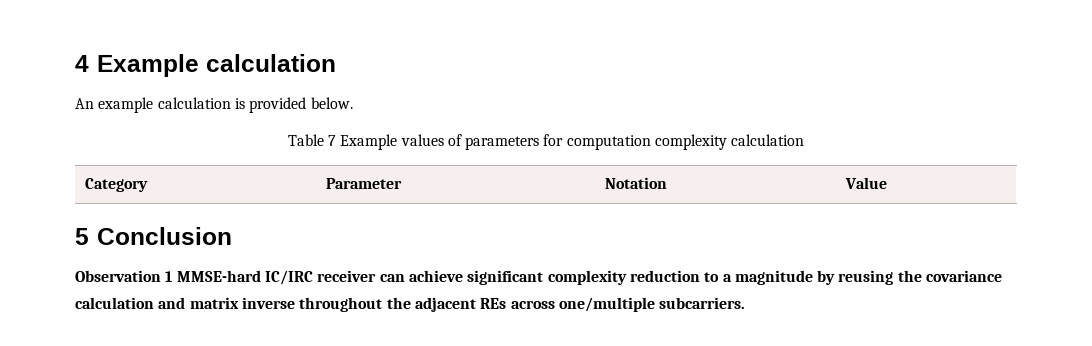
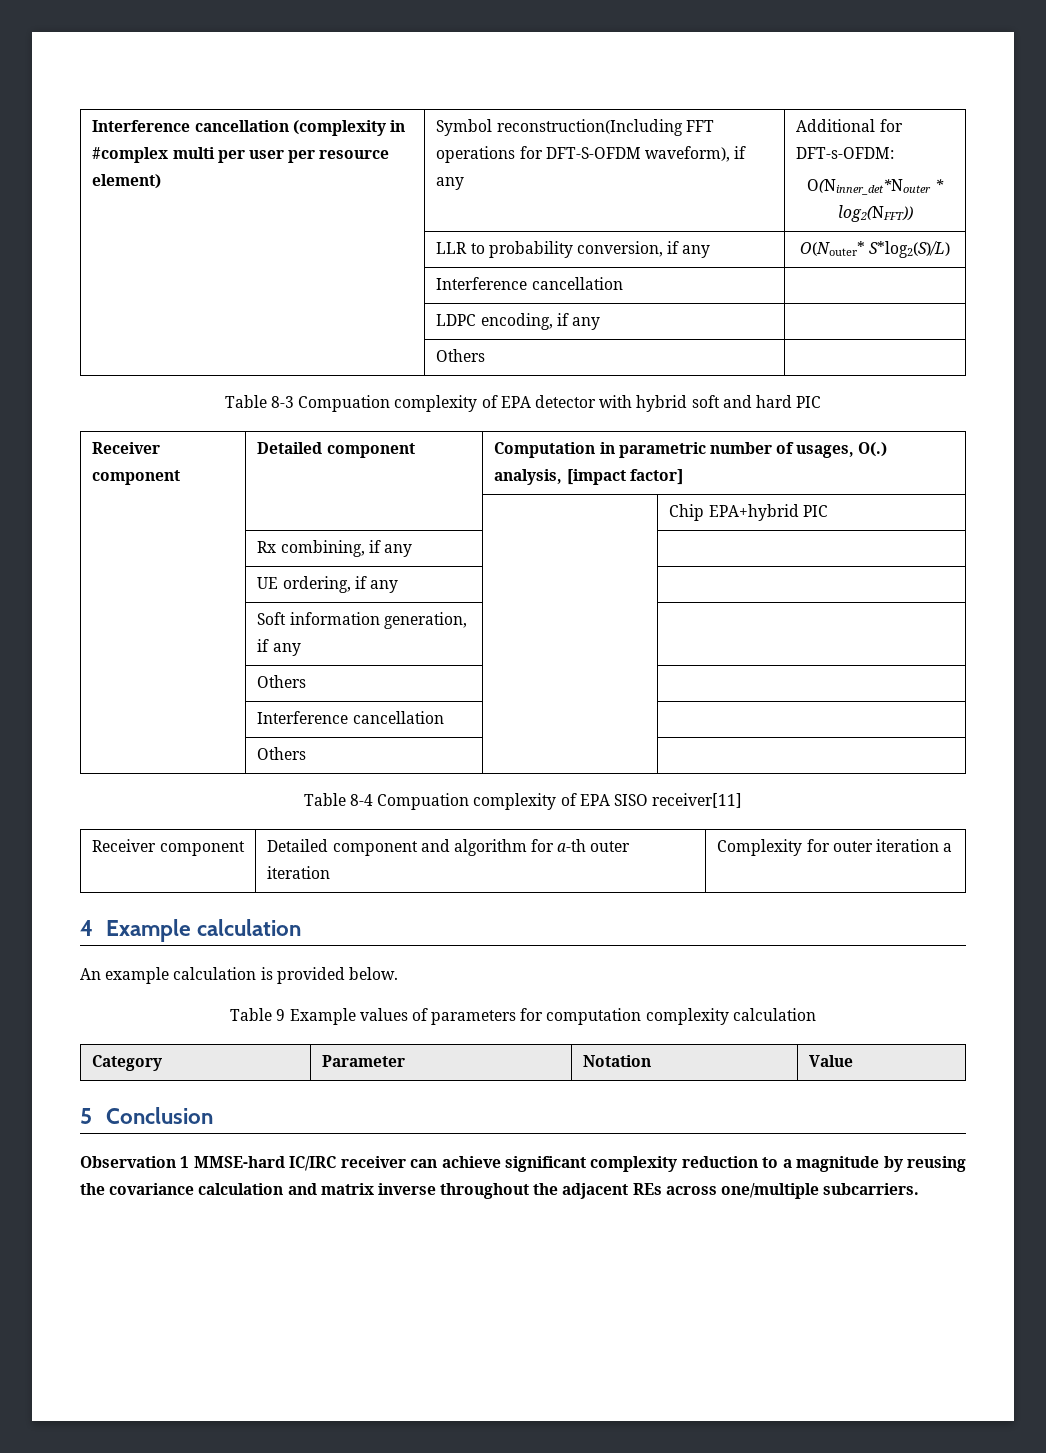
(75, 63) none -> [92,120,405,136] [92,147,390,163] [92,174,162,189] [436,119,714,136] [436,146,747,163] [436,177,465,190] [796,119,903,132] [796,147,895,159] [807,179,944,195] [837,205,913,222] [436,241,711,258] [799,241,951,258] [436,277,623,290] [436,313,600,330] [436,349,486,362] [224,395,822,412] [92,442,161,454] [92,470,181,485] [257,442,415,458] [494,442,888,458] [494,469,683,485] [669,504,828,521] [257,540,412,557] [257,576,398,593] [257,612,467,629] [257,639,301,656] [257,675,307,688] [257,711,444,724] [257,747,307,760] [303,793,743,810] [92,839,245,856] [267,839,631,856] [267,866,331,879] [717,839,953,856] Interference cancellation (complexity in #complex multi per user per resource element) | Symbol reconstruction(Including FFT operations for DFT-S-OFDM waveform), if any | Additional for DFT-s-OFDM: // O(Ninner_det*Nouter * log2(NFFT)) // | LLR to probability conversion, if any | O(Nouter* S*log2(S)/L) // | Interference cancellation | // | LDPC encoding, if any | // | Others | // Table 8-3 Compuation complexity of EPA detector with hybrid soft and hard PIC // Receiver component | Detailed component | Computation in parametric number of usages, O(.) analysis, [impact factor] // | | | Chip EPA+hybrid PIC // | Rx combining, if any | | // | UE ordering, if any | | // | Soft information generation, if any | | // | Others | | // | Interference cancellation | | // | Others | | // Table 8-4 Compuation complexity of EPA SISO receiver[11] // Receiver component | Detailed component and algorithm for a-th outer iteration | Complexity for outer iteration a //
[327,135,336,146] 7 -> [276,1009,286,1021] 9

